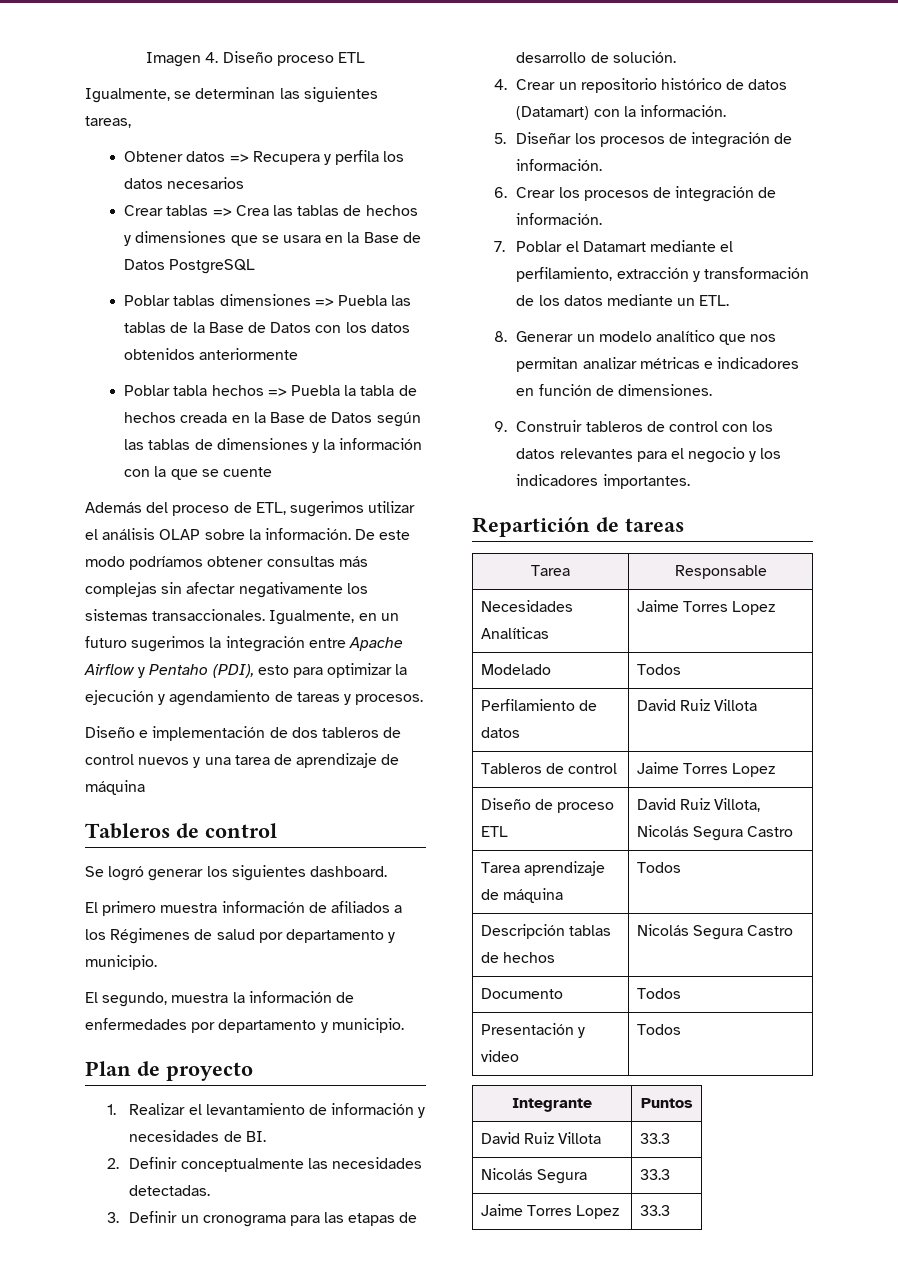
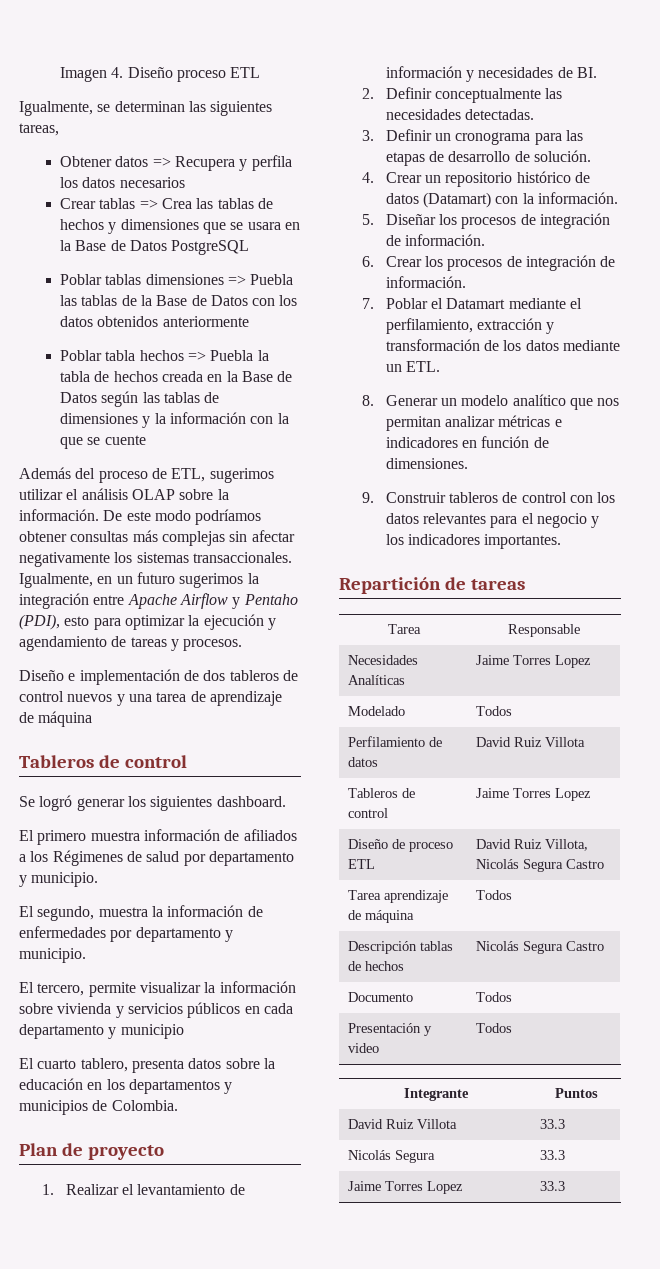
(404, 1025) none -> [19,981,296,997] [19,1002,293,1018] [19,1024,184,1039] [19,1058,275,1073] [19,1078,233,1094] [19,1100,178,1115] // El tercero, permite visualizar la información sobre vivienda y servicios públicos en cada departamento y municipio // El cuarto tablero, presenta datos sobre la educación en los departamentos y municipios de Colombia.

